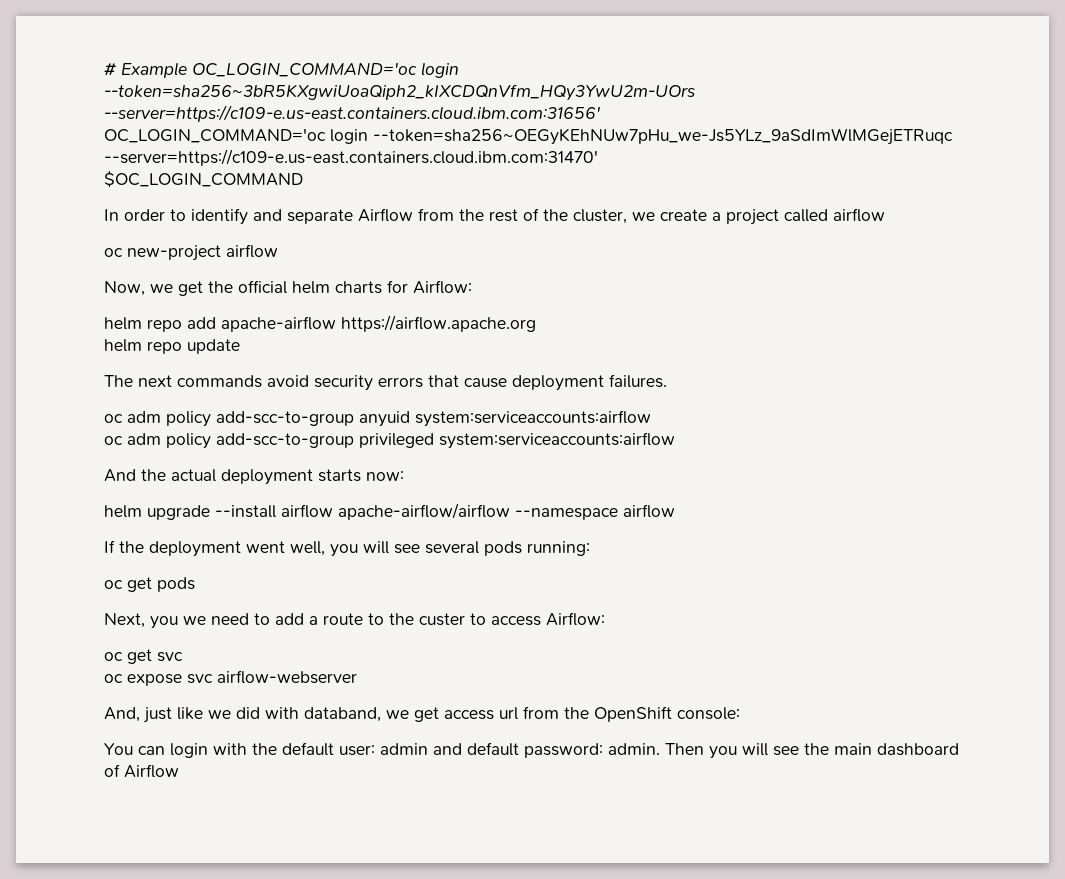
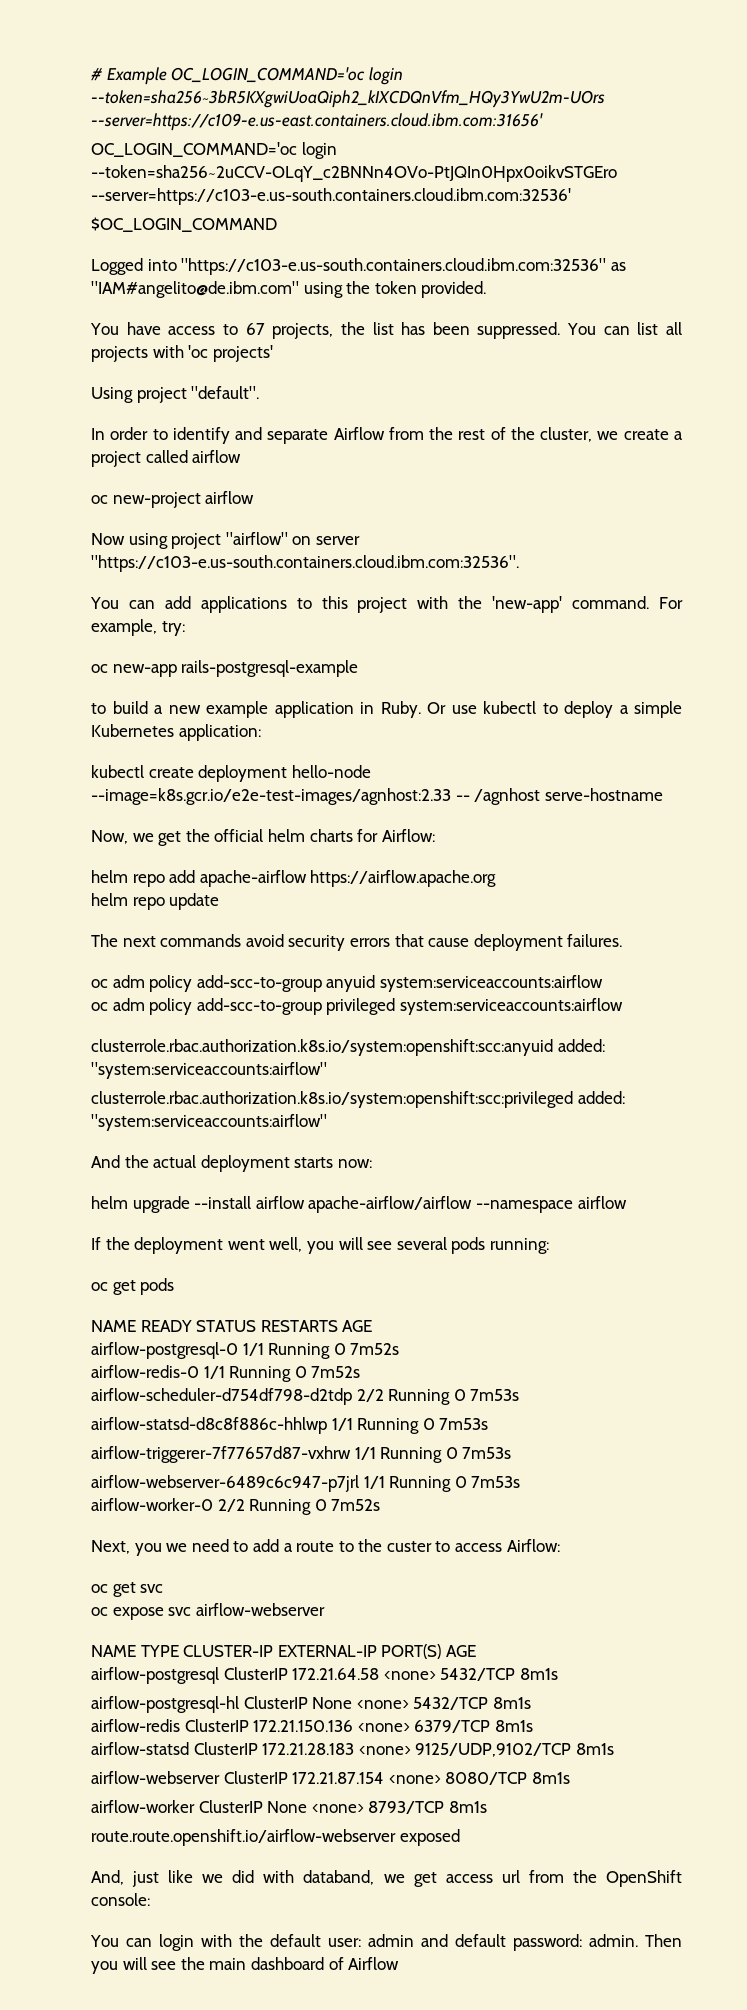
[373,128,953,145] [104,149,598,166] --token=sha256~OEGyKEhNUw7pHu_we-Js5YLz_9aSdImWlMGejETRuqc --server=https://c109-e.us-east.containers.cloud.ibm.com:31470' -> [91,165,617,182] [91,188,571,205] --token=sha256~2uCCV-OLqY_c2BNNn4OVo-PtJQIn0Hpx0oikvSTGEro --server=https://c103-e.us-south.containers.cloud.ibm.com:32536'
(303, 179) none -> [91,258,626,275] [91,281,487,298] [90,322,682,339] [91,345,273,362] [91,386,260,403] // Logged into "https://c103-e.us-south.containers.cloud.ibm.com:32536" as "IAM#angelito@de.ibm.com" using the token provided. // You have access to 67 projects, the list has been suppressed. You can list all projects with 'oc projects' // Using project "default".
(278, 251) none -> [91,532,360,549] [91,555,519,572] [90,596,684,613] [91,619,185,636] [91,660,359,677] [91,701,682,718] [91,724,261,741] [91,765,371,782] [91,788,663,805] // Now using project "airflow" on server "https://c103-e.us-south.containers.cloud.ibm.com:32536". // You can add applications to this project with the 'new-app' command. For example, try: // oc new-app rails-postgresql-example // to build a new example application in Ruby. Or use kubectl to deploy a simple Kubernetes application: // kubectl create deployment hello-node --image=k8s.gcr.io/e2e-test-images/agnhost:2.33 -- /agnhost serve-hostname
(675, 440) none -> [91,1039,605,1056] [91,1062,327,1079] [91,1091,625,1108] [91,1114,327,1131] // clusterrole.rbac.authorization.k8s.io/system:openshift:scc:anyuid added: "system:serviceaccounts:airflow" // clusterrole.rbac.authorization.k8s.io/system:openshift:scc:privileged added: "system:serviceaccounts:airflow"
(195, 584) none -> [91,1320,373,1332] [91,1342,400,1359] [91,1365,361,1382] [91,1388,520,1405] [91,1417,489,1434] [91,1446,512,1463] [91,1475,521,1492] [91,1498,381,1515] // NAME READY STATUS RESTARTS AGE // airflow-postgresql-0 1/1 Running 0 7m52s // airflow-redis-0 1/1 Running 0 7m52s // airflow-scheduler-d754df798-d2tdp 2/2 Running 0 7m53s // airflow-statsd-d8c8f886c-hhlwp 1/1 Running 0 7m53s // airflow-triggerer-7f77657d87-vxhrw 1/1 Running 0 7m53s // airflow-webserver-6489c6c947-p7jrl 1/1 Running 0 7m53s // airflow-worker-0 2/2 Running 0 7m52s
(357, 677) none -> [91,1644,476,1659] [91,1667,558,1684] [91,1696,531,1713] [91,1719,533,1733] [91,1742,614,1757] [91,1771,570,1785] [91,1800,487,1814] [91,1829,460,1846] // NAME TYPE CLUSTER-IP EXTERNAL-IP PORT(S) AGE // airflow-postgresql ClusterIP 172.21.64.58 <none> 5432/TCP 8m1s // airflow-postgresql-hl ClusterIP None <none> 5432/TCP 8m1s // airflow-redis ClusterIP 172.21.150.136 <none> 6379/TCP 8m1s // airflow-statsd ClusterIP 172.21.28.183 <none> 9125/UDP,9102/TCP 8m1s // airflow-webserver ClusterIP 172.21.87.154 <none> 8080/TCP 8m1s // airflow-worker ClusterIP None <none> 8793/TCP 8m1s // route.route.openshift.io/airflow-webserver exposed

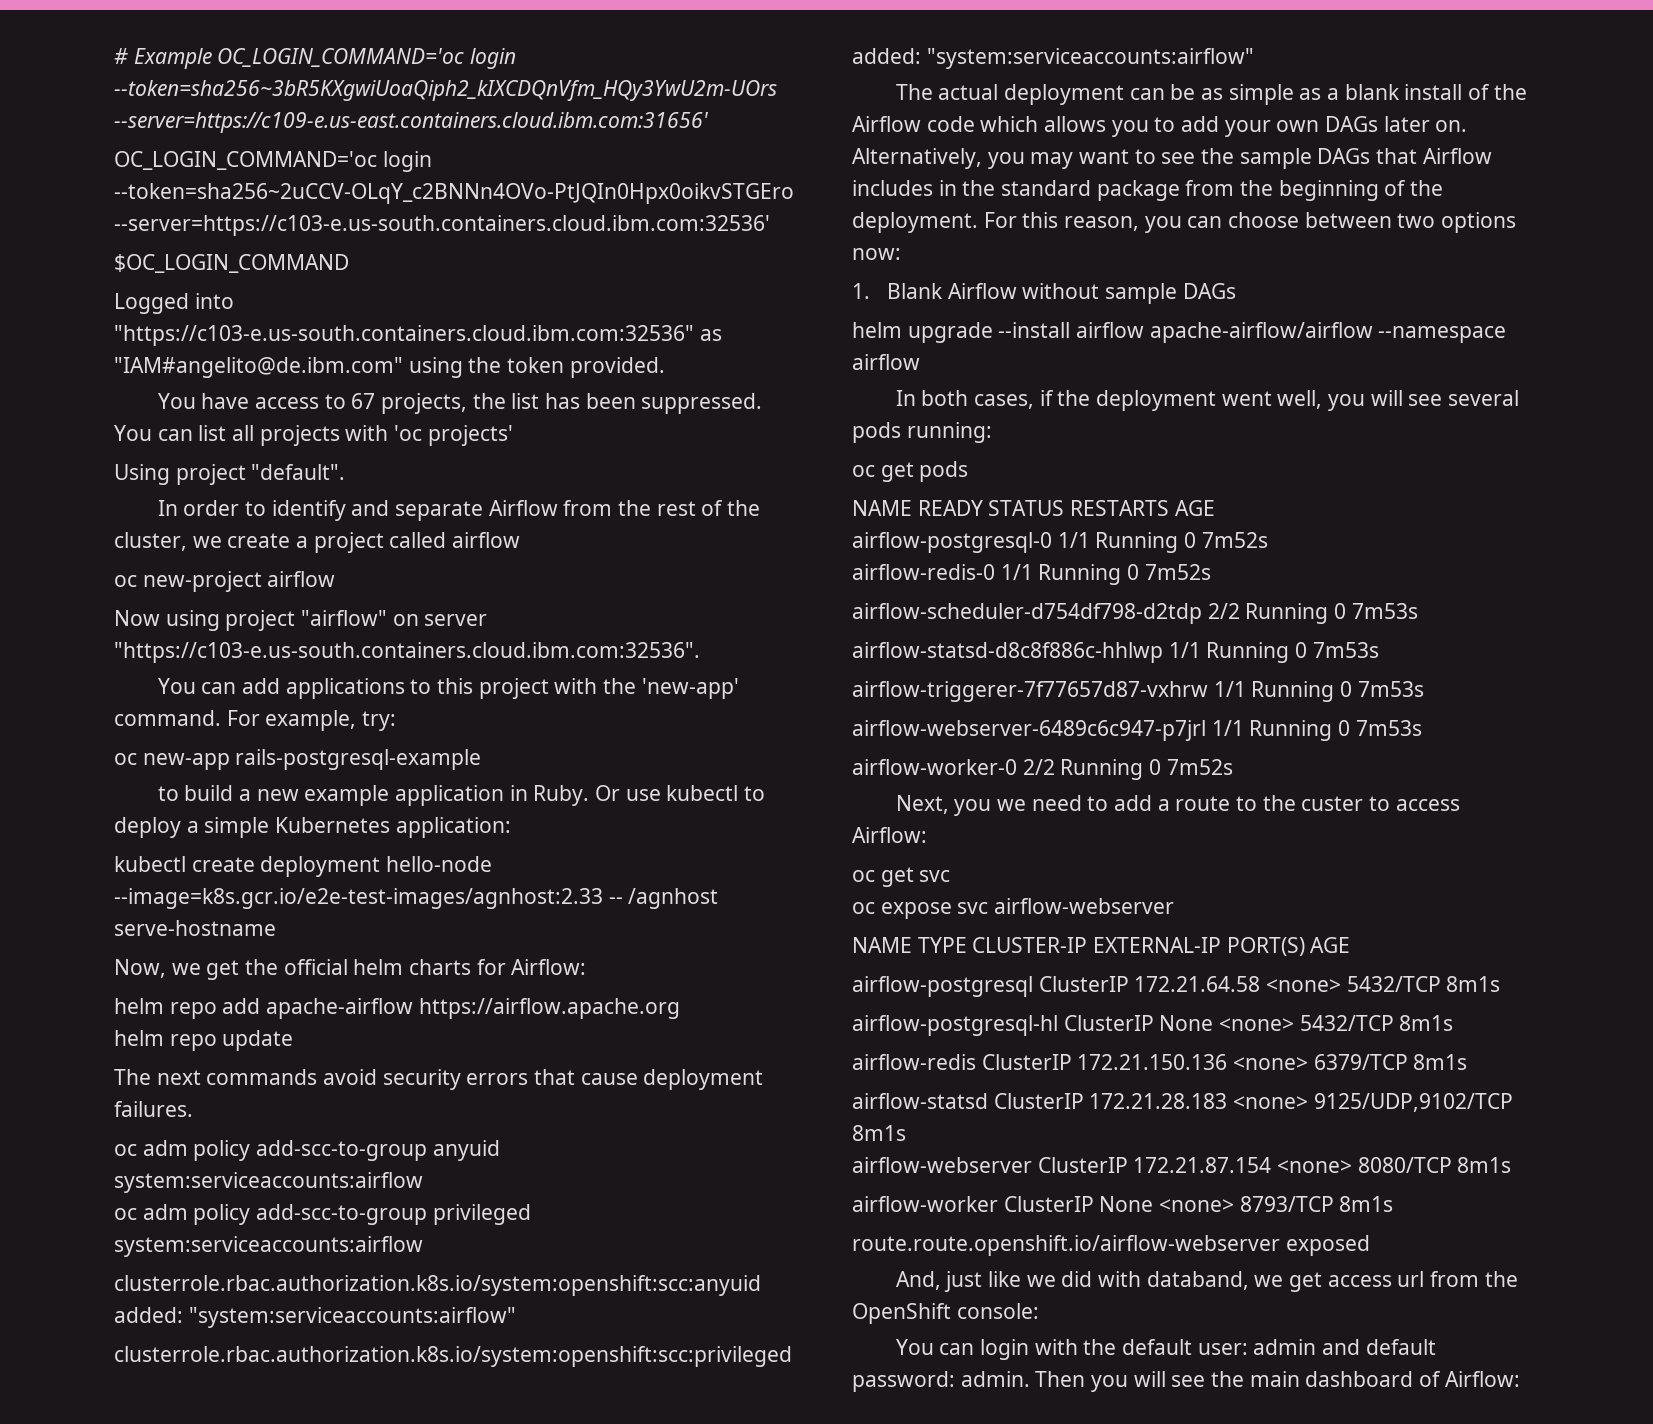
[91,1155,372,1172] And the actual deployment starts now: -> [895,84,1527,105] [852,116,1468,137] [852,148,1492,169] [852,180,1444,201] [852,212,1517,233] [852,248,901,260] [852,283,1236,304] The actual deployment can be as simple as a blank install of the Airflow code which allows you to add your own DAGs later on. Alternatively, you may want to see the sample DAGs that Airflow includes in the standard package from the beginning of the deployment. For this reason, you can choose between two options now: // 1. Blank Airflow without sample DAGs
[91,1237,101,1250] If -> [895,390,1054,409] In both cases, if
[348,1957,400,1970] Airflow -> [1444,1371,1520,1387] Airflow:

